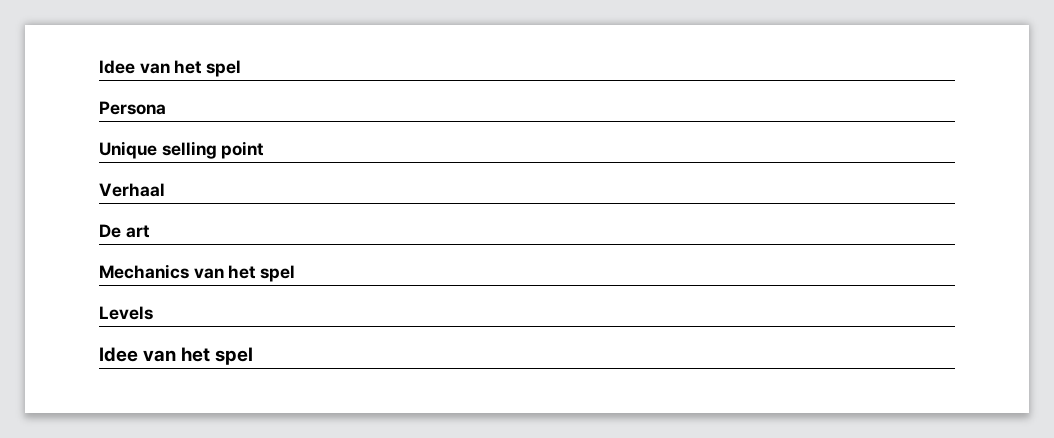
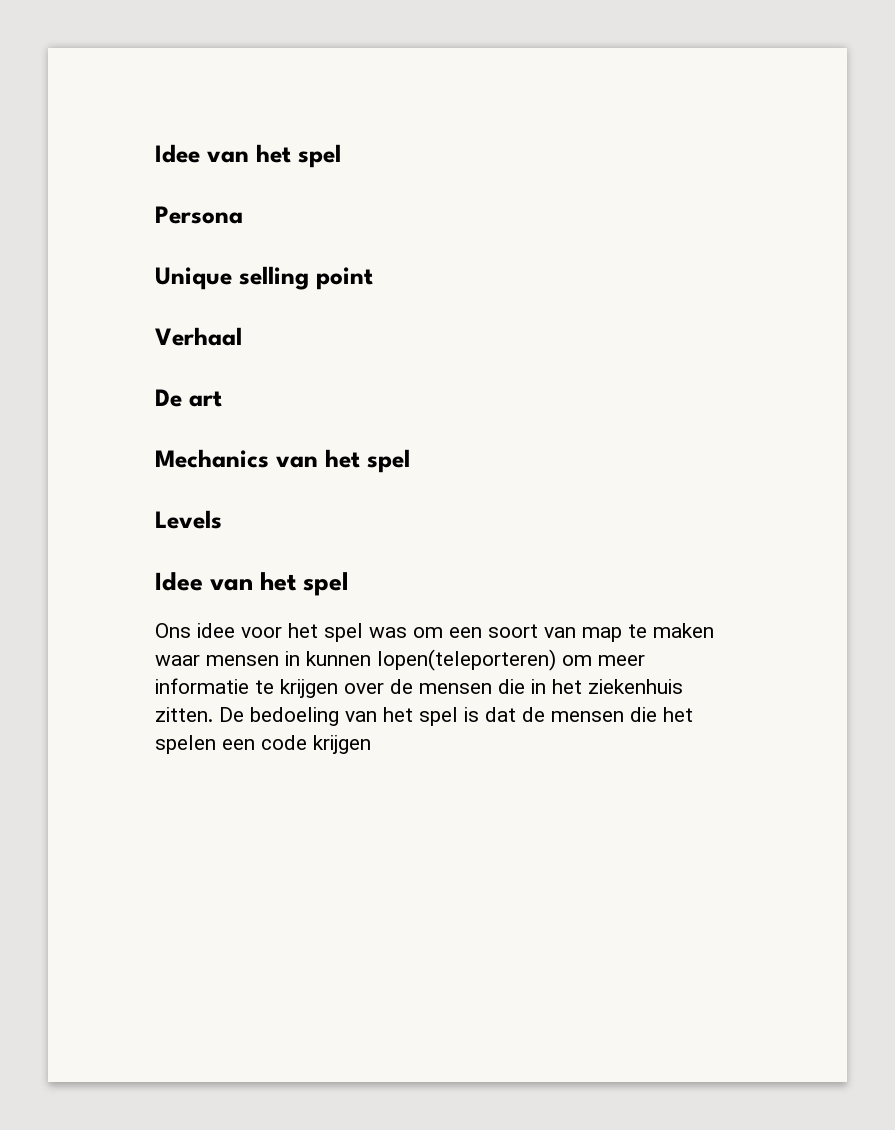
(254, 356) none -> [155,623,714,642] [155,649,645,671] [155,678,683,698] [155,707,693,726] [155,735,371,754] // Ons idee voor het spel was om een soort van map te maken waar mensen in kunnen lopen(teleporteren) om meer informatie te krijgen over de mensen die in het ziekenhuis zitten. De bedoeling van het spel is dat de mensen die het spelen een code krijgen

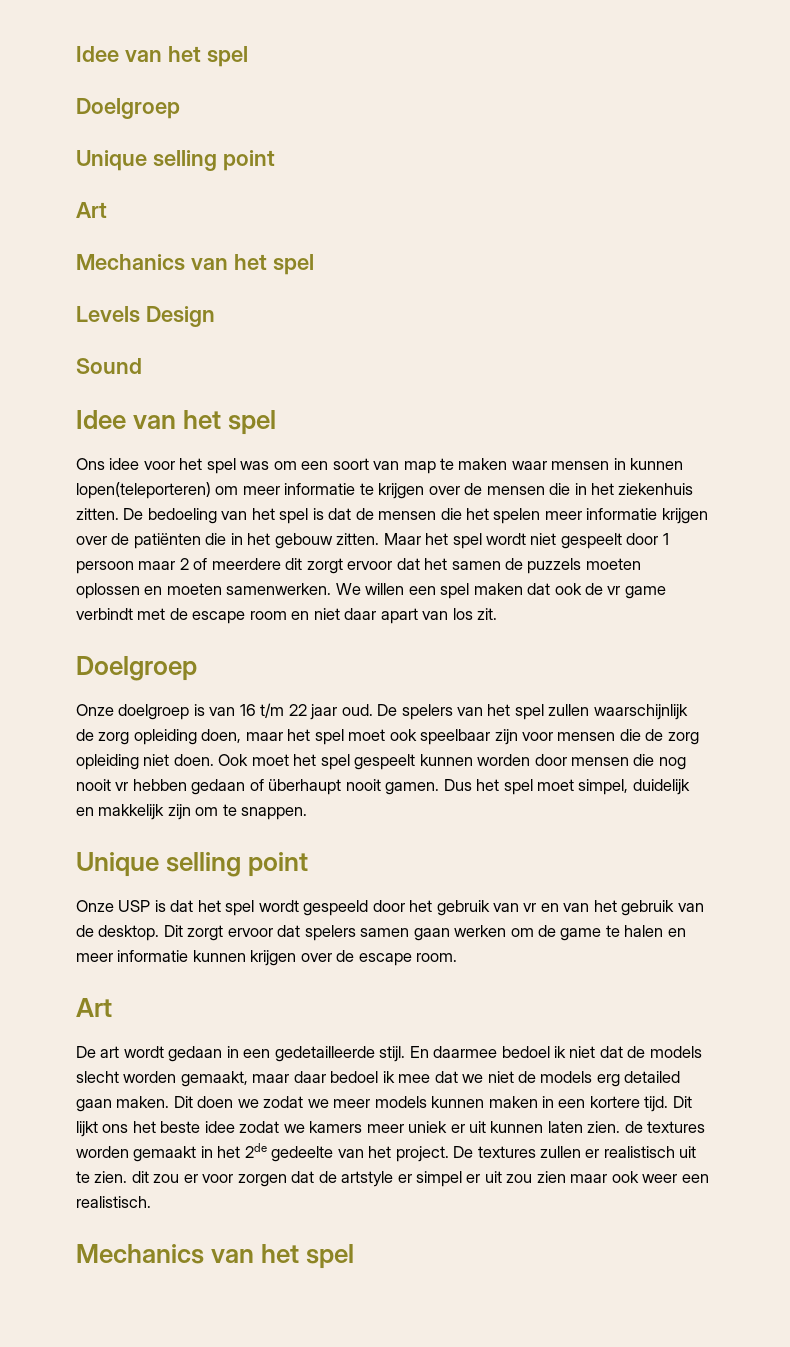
[155,144,341,168] [155,206,243,224] [155,266,373,290] [155,327,242,346] [155,389,222,407] Idee van het spel // Persona // Unique selling point // Verhaal // De art -> [76,46,248,67] [76,98,180,119] [76,150,275,171] [76,202,107,218] Idee van het spel // Doelgroep // Unique selling point // Art
(222, 519) none -> [145,306,215,327] [76,358,142,374] Design // Sound
[222,735,371,754] een code krijgen -> [544,508,708,524] [76,533,669,549] [76,558,641,574] [76,583,666,599] [76,608,498,624] [76,656,197,681] [76,703,688,720] [76,729,699,745] [76,754,686,770] [76,779,690,795] [76,804,308,820] [76,852,309,877] [76,900,704,916] [76,925,686,941] [76,950,458,966] [76,998,112,1017] [76,1046,702,1062] [76,1071,681,1087] [76,1096,692,1112] [76,1121,706,1137] [76,1143,697,1162] [76,1171,709,1187] [76,1196,151,1208] [76,1244,355,1269] meer informatie krijgen over de patiënten die in het gebouw zitten. Maar het spel wordt niet gespeelt door 1 persoon maar 2 of meerdere dit zorgt ervoor dat het samen de puzzels moeten oplossen en moeten samenwerken. We willen een spel maken dat ook de vr game verbindt met de escape room en niet daar apart van los zit. // Doelgroep // Onze doelgroep is van 16 t/m 22 jaar oud. De spelers van het spel zullen waarschijnlijk de zorg opleiding doen, maar het spel moet ook speelbaar zijn voor mensen die de zorg opleiding niet doen. Ook moet het spel gespeelt kunnen worden door mensen die nog nooit vr hebben gedaan of überhaupt nooit gamen. Dus het spel moet simpel, duidelijk en makkelijk zijn om te snappen. // Unique selling point // Onze USP is dat het spel wordt gespeeld door het gebruik van vr en van het gebruik van de desktop. Dit zorgt ervoor dat spelers samen gaan werken om de game te halen en meer informatie kunnen krijgen over de escape room. // Art // De art wordt gedaan in een gedetailleerde stijl. En daarmee bedoel ik niet dat de models slecht worden gemaakt, maar daar bedoel ik mee dat we niet de models erg detailed gaan maken. Dit doen we zodat we meer models kunnen maken in een kortere tijd. Dit lijkt ons het beste idee zodat we kamers meer uniek er uit kunnen laten zien. de textures worden gemaakt in het 2de gedeelte van het project. De textures zullen er realistisch uit te zien. dit zou er voor zorgen dat de artstyle er simpel er uit zou zien maar ook weer een realistisch. // Mechanics van het spel

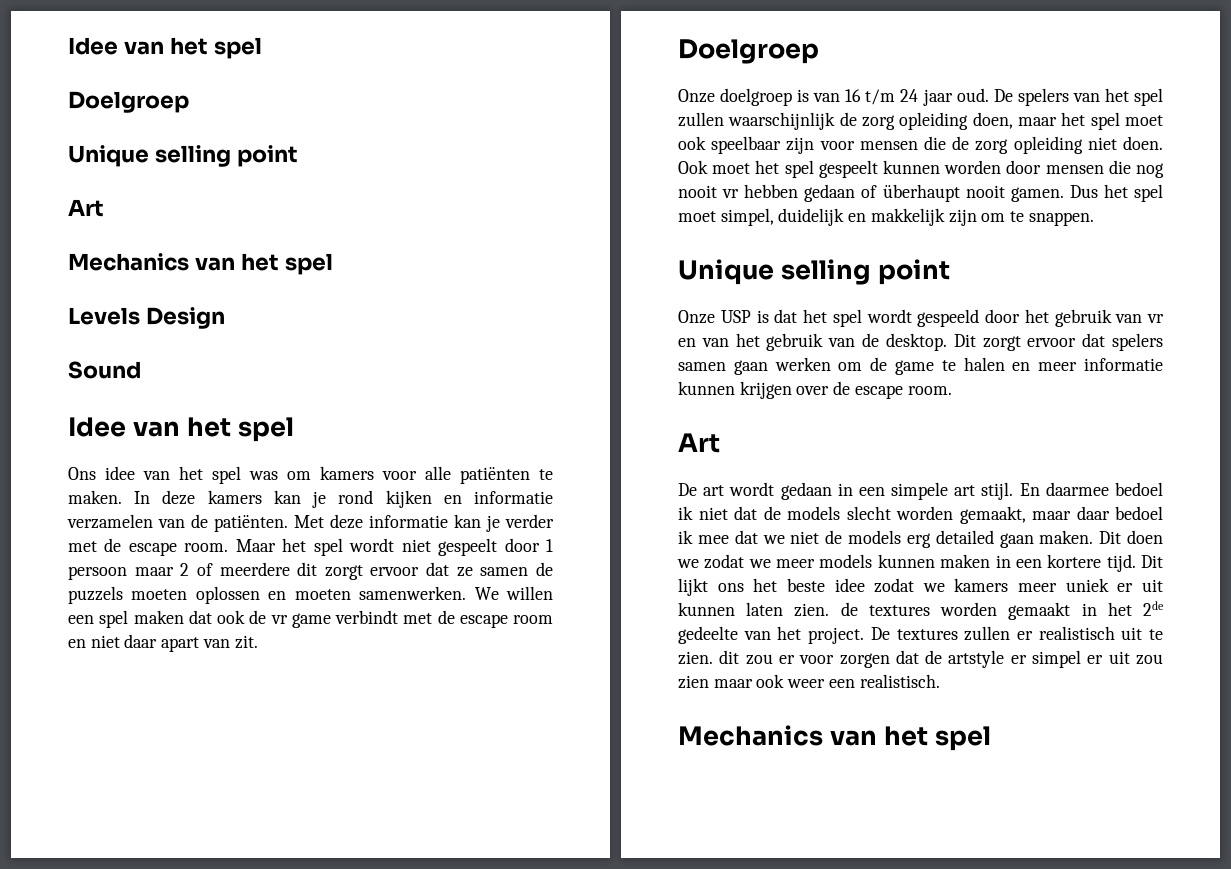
[143,461,175,470] voor -> [143,471,170,480] van
[301,458,684,474] [76,482,694,499] [76,508,708,524] [76,533,380,549] een soort van map te maken waar mensen in kunnen lopen(teleporteren) om meer informatie te krijgen over de mensen die in het ziekenhuis zitten. De bedoeling van het spel is dat de mensen die het spelen meer informatie krijgen over de patiënten die in het gebouw zitten. -> [320,466,553,484] [68,490,553,508] [67,514,554,532] [68,538,229,556] kamers voor alle patiënten te maken. In deze kamers kan je rond kijken en informatie verzamelen van de patiënten. Met deze informatie kan je verder met de escape room.
[424,558,448,570] het -> [456,567,473,577] ze
[452,608,473,620] los -> (230, 643) none
[288,704,307,716] 22 -> [900,89,919,102] 24
[274,1046,375,1062] gedetailleerde -> [891,482,976,500] simpele art

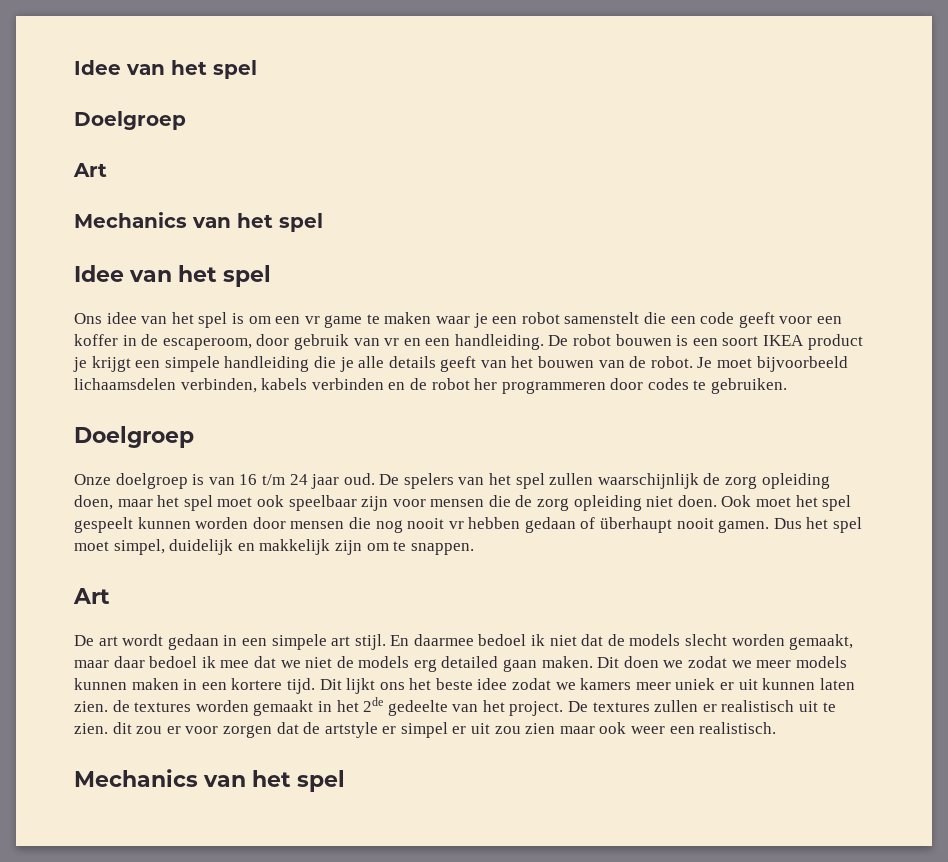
[68,145,298,167] // Unique selling point -> (186, 120) none
[68,307,225,329] [68,361,141,379] // Levels Design // Sound -> (323, 222) none
[249,466,553,484] [68,490,553,508] [67,514,554,532] [68,538,553,556] [68,562,553,580] [68,586,553,604] [68,610,553,628] [68,634,258,652] was om kamers voor alle patiënten te maken. In deze kamers kan je rond kijken en informatie verzamelen van de patiënten. Met deze informatie kan je verder met de escape room. Maar het spel wordt niet gespeelt door 1 persoon maar 2 of meerdere dit zorgt ervoor dat ze samen de puzzels moeten oplossen en moeten samenwerken. We willen een spel maken dat ook de vr game verbindt met de escape room en niet daar apart van zit. -> [231,312,842,328] [74,334,863,350] [73,356,848,372] [74,378,788,394] is om een vr game te maken waar je een robot samenstelt die een code geeft voor een koffer in de escaperoom, door gebruik van vr en een handleiding. De robot bouwen is een soort IKEA product je krijgt een simpele handleiding die je alle details geeft van het bouwen van de robot. Je moet bijvoorbeeld lichaamsdelen verbinden, kabels verbinden en de robot her programmeren door codes te gebruiken.
[678,259,950,285] [678,309,1164,327] [678,333,1163,351] [678,357,1163,375] [678,381,952,399] // Unique selling point // Onze USP is dat het spel wordt gespeeld door het gebruik van vr en van het gebruik van de desktop. Dit zorgt ervoor dat spelers samen gaan werken om de game te halen en meer informatie kunnen krijgen over de escape room. -> (474, 549) none

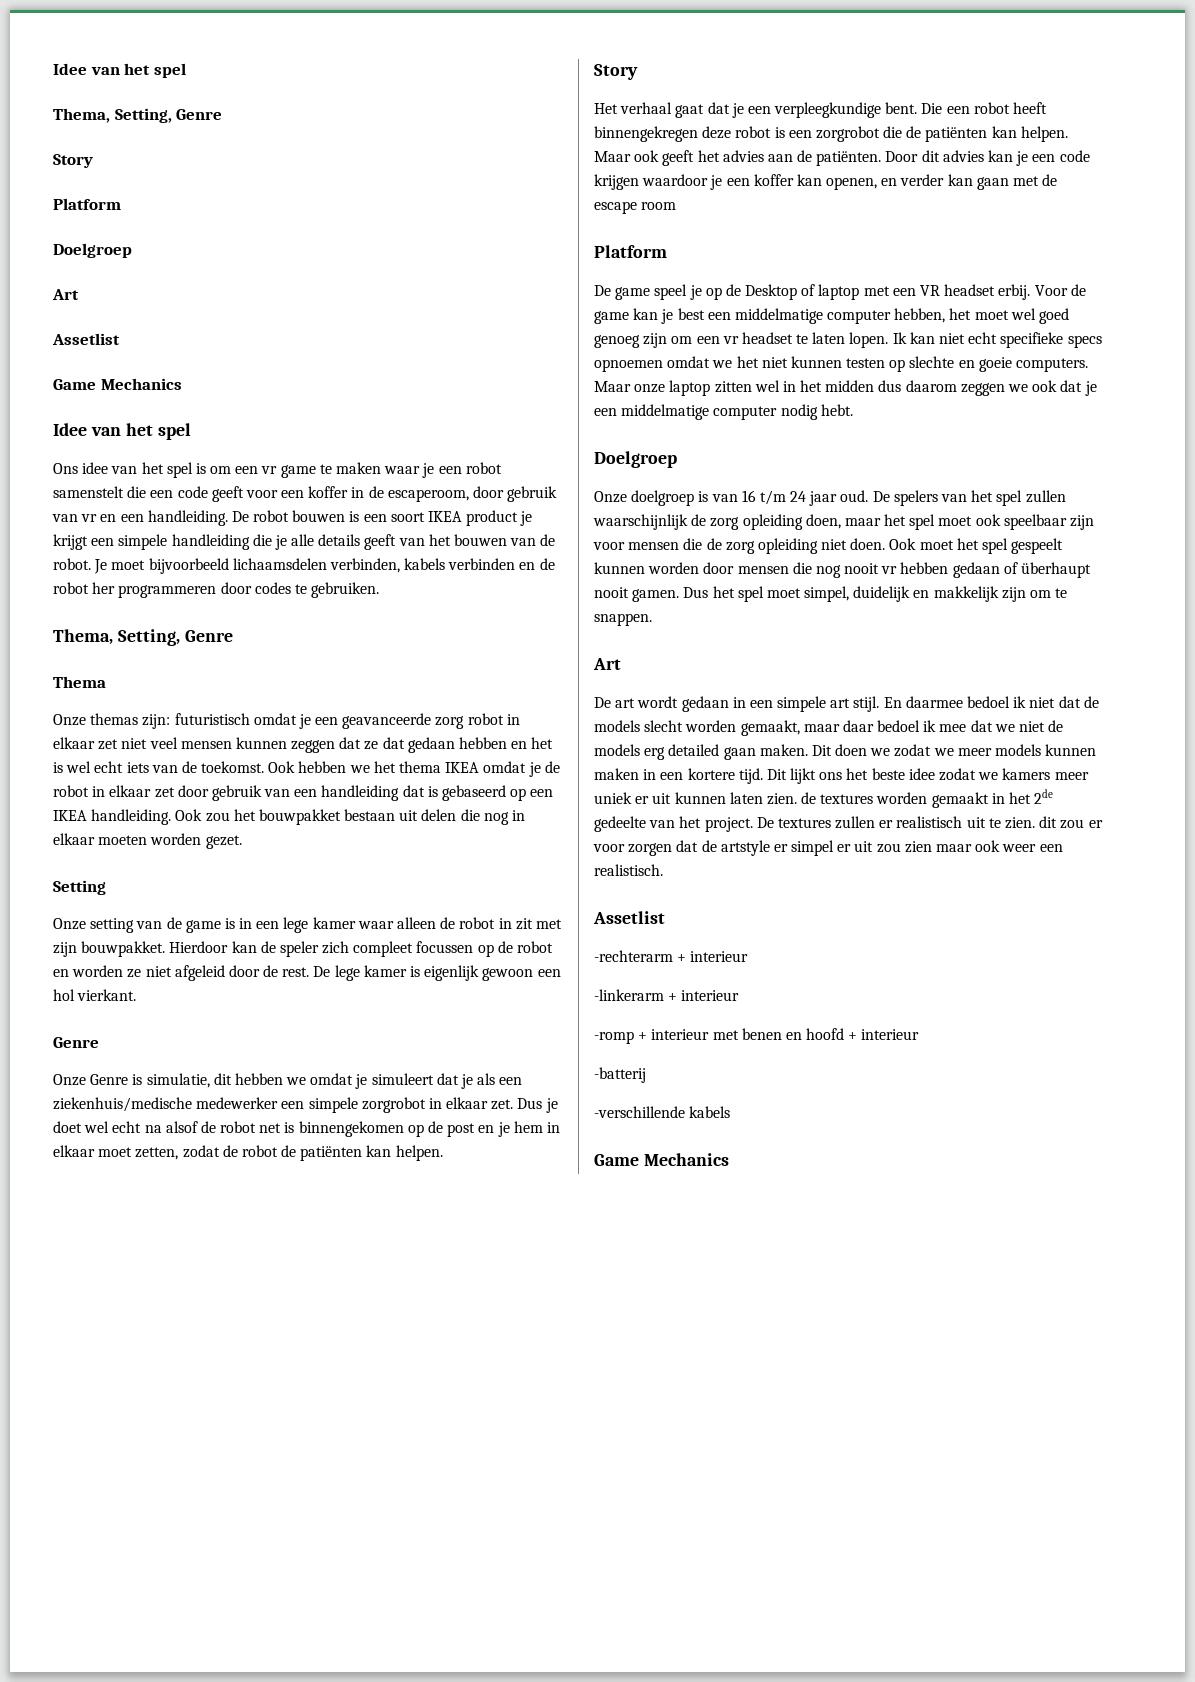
[74,60,257,79] Idee van het spel -> [53,63,186,78] [53,108,223,123] [53,154,93,168] [53,198,121,210] Idee van het spel // Thema, Setting, Genre // Story // Platform
[74,212,323,232] Mechanics van het spel -> [52,333,120,345] [53,378,182,390] Assetlist // Game Mechanics
(788, 386) none -> [53,629,233,646] [53,676,106,688] [53,713,520,729] [53,737,554,753] [53,761,560,777] [53,785,554,801] [53,809,526,825] [53,833,242,849] [53,880,106,895] [53,917,562,933] [53,941,554,957] [53,965,561,981] [53,989,137,1001] [53,1037,99,1048] [53,1073,523,1089] [53,1097,558,1113] [53,1121,560,1137] [53,1145,443,1161] [594,64,638,80] [594,102,1048,118] [594,126,1068,142] [594,150,1090,166] [594,174,1058,190] [594,201,677,214] [594,245,667,258] [594,284,1086,300] [594,308,1070,324] [594,332,1102,348] [594,356,1089,372] [594,380,1097,396] [594,404,853,420] // Thema, Setting, Genre // Thema // Onze themas zijn: futuristisch omdat je een geavanceerde zorg robot in elkaar zet niet veel mensen kunnen zeggen dat ze dat gedaan hebben en het is wel echt iets van de toekomst. Ook hebben we het thema IKEA omdat je de robot in elkaar zet door gebruik van een handleiding dat is gebaseerd op een IKEA handleiding. Ook zou het bouwpakket bestaan uit delen die nog in elkaar moeten worden gezet. // Setting // Onze setting van de game is in een lege kamer waar alleen de robot in zit met zijn bouwpakket. Hierdoor kan de speler zich compleet focussen op de robot en worden ze niet afgeleid door de rest. De lege kamer is eigenlijk gewoon een hol vierkant. // Genre // Onze Genre is simulatie, dit hebben we omdat je simuleert dat je als een ziekenhuis/medische medewerker een simpele zorgrobot in elkaar zet. Dus je doet wel echt na alsof de robot net is binnengekomen op de post en je hem in elkaar moet zetten, zodat de robot de patiënten kan helpen. // Story // Het verhaal gaat dat je een verpleegkundige bent. Die een robot heeft binnengekregen deze robot is een zorgrobot die de patiënten kan helpen. Maar ook geeft het advies aan de patiënten. Door dit advies kan je een code krijgen waardoor je een koffer kan openen, en verder kan gaan met de escape room // Platform // De game speel je op de Desktop of laptop met een VR headset erbij. Voor de game kan je best een middelmatige computer hebben, het moet wel goed genoeg zijn om een vr headset te laten lopen. Ik kan niet echt specifieke specs opnoemen omdat we het niet kunnen testen op slechte en goeie computers. Maar onze laptop zitten wel in het midden dus daarom zeggen we ook dat je een middelmatige computer nodig hebt.
[74,769,345,792] Mechanics van het spel -> [593,911,665,924] [594,950,749,962] [594,989,740,1001] [594,1028,920,1044] [594,1067,646,1083] [594,1106,731,1118] [594,1153,729,1166] Assetlist // -rechterarm + interieur // -linkerarm + interieur // -romp + interieur met benen en hoofd + interieur // -batterij // -verschillende kabels // Game Mechanics

